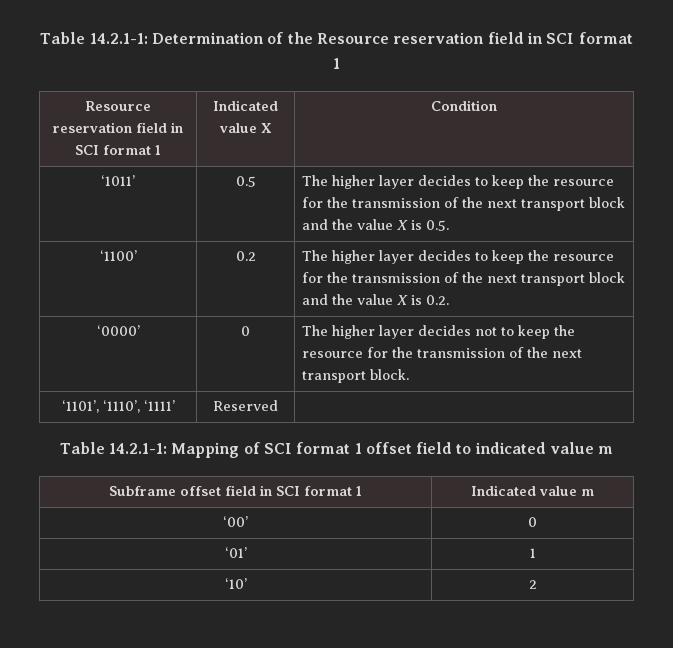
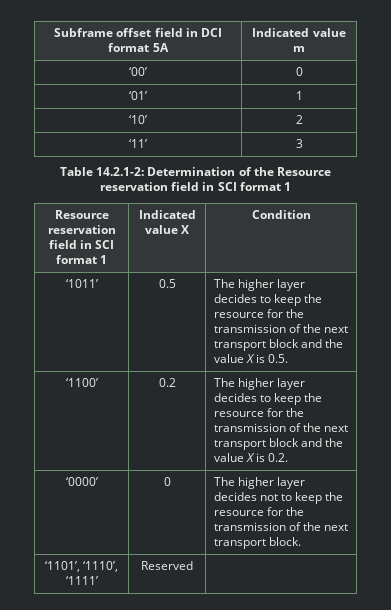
[40,32,148,44] Table 14.2.1-1: -> [54,28,222,37] [108,43,169,52] [252,28,346,37] [293,46,305,52] [129,67,147,76] [295,67,303,76] [129,91,147,100] [295,91,303,100] [129,115,147,124] [295,115,303,124] [129,139,147,148] [295,139,303,148] [60,167,145,176] Subframe offset field in DCI format 5A | Indicated value m // ‘00’ | 0 // ‘01’ | 1 // ‘10’ | 2 // ‘11’ | 3 // Table 14.2.1-2:
[59,442,614,458] [109,485,362,496] [471,485,594,496] [223,516,248,527] [528,517,537,527] [224,547,247,558] [529,548,536,558] [224,578,247,589] [528,580,537,589] // Table 14.2.1-1: Mapping of SCI format 1 offset field to indicated value m // Subframe offset field in SCI format 1 | Indicated value m // ‘00’ | 0 // ‘01’ | 1 // ‘10’ | 2 -> (193, 565) none

